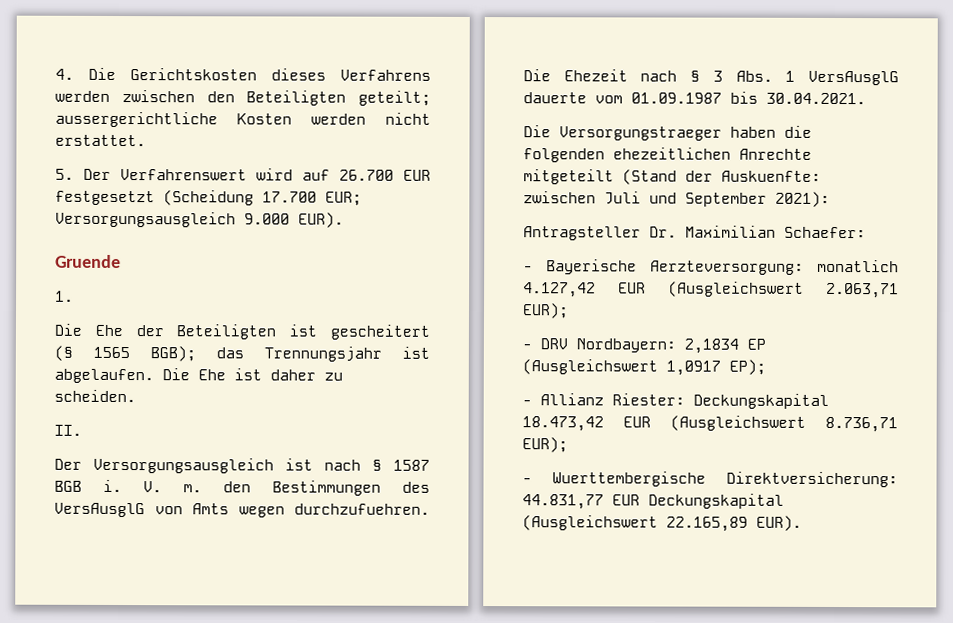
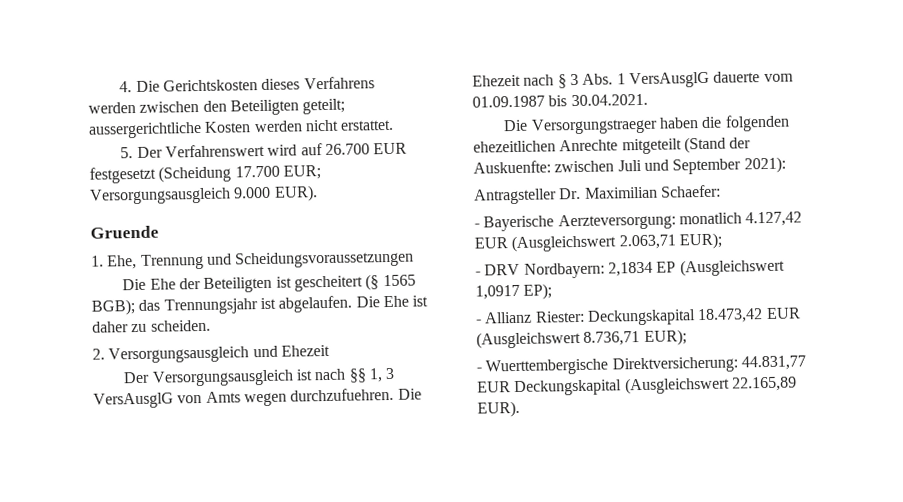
(74, 296) none -> [107,250,415,270] Ehe, Trennung und Scheidungsvoraussetzungen
[54,424,82,436] II. -> [92,344,330,364] 2. Versorgungsausgleich und Ehezeit
[372,459,430,471] [54,479,430,496] § 1587 BGB i. V. m. den Bestimmungen des -> [348,367,396,383] §§ 1, 3

